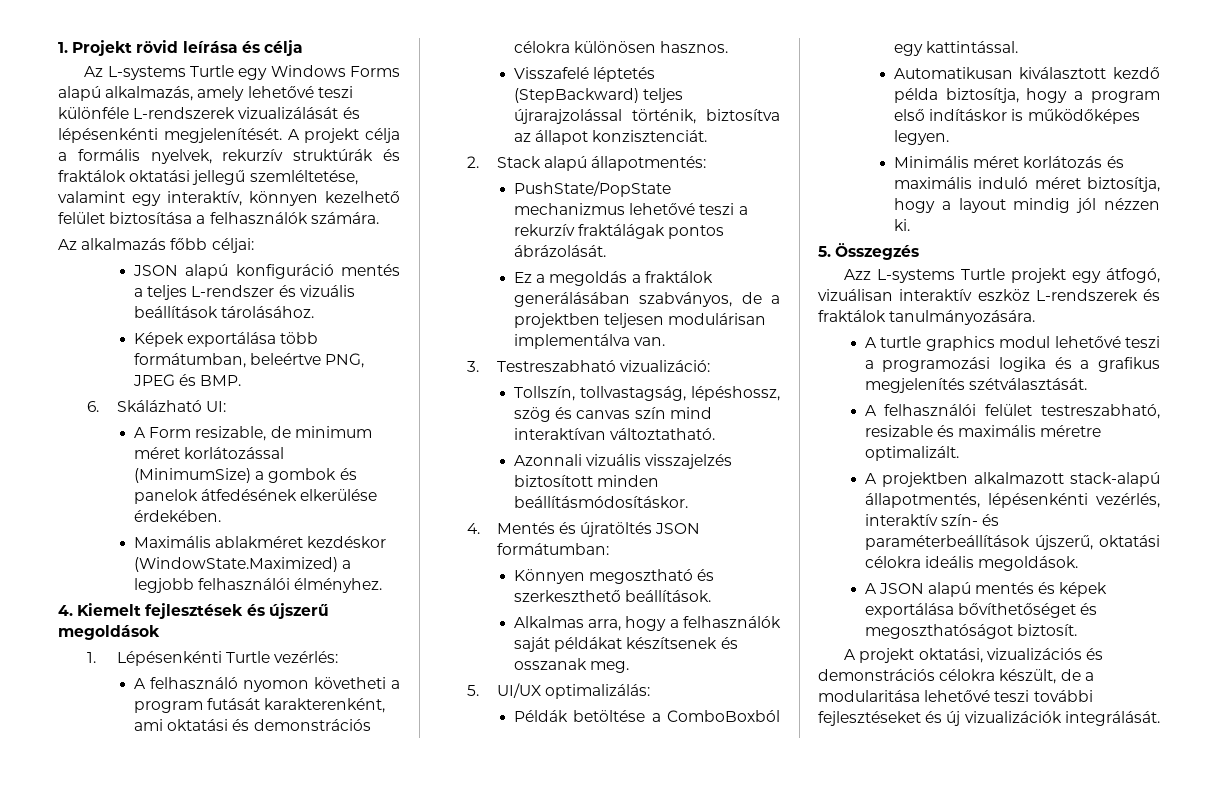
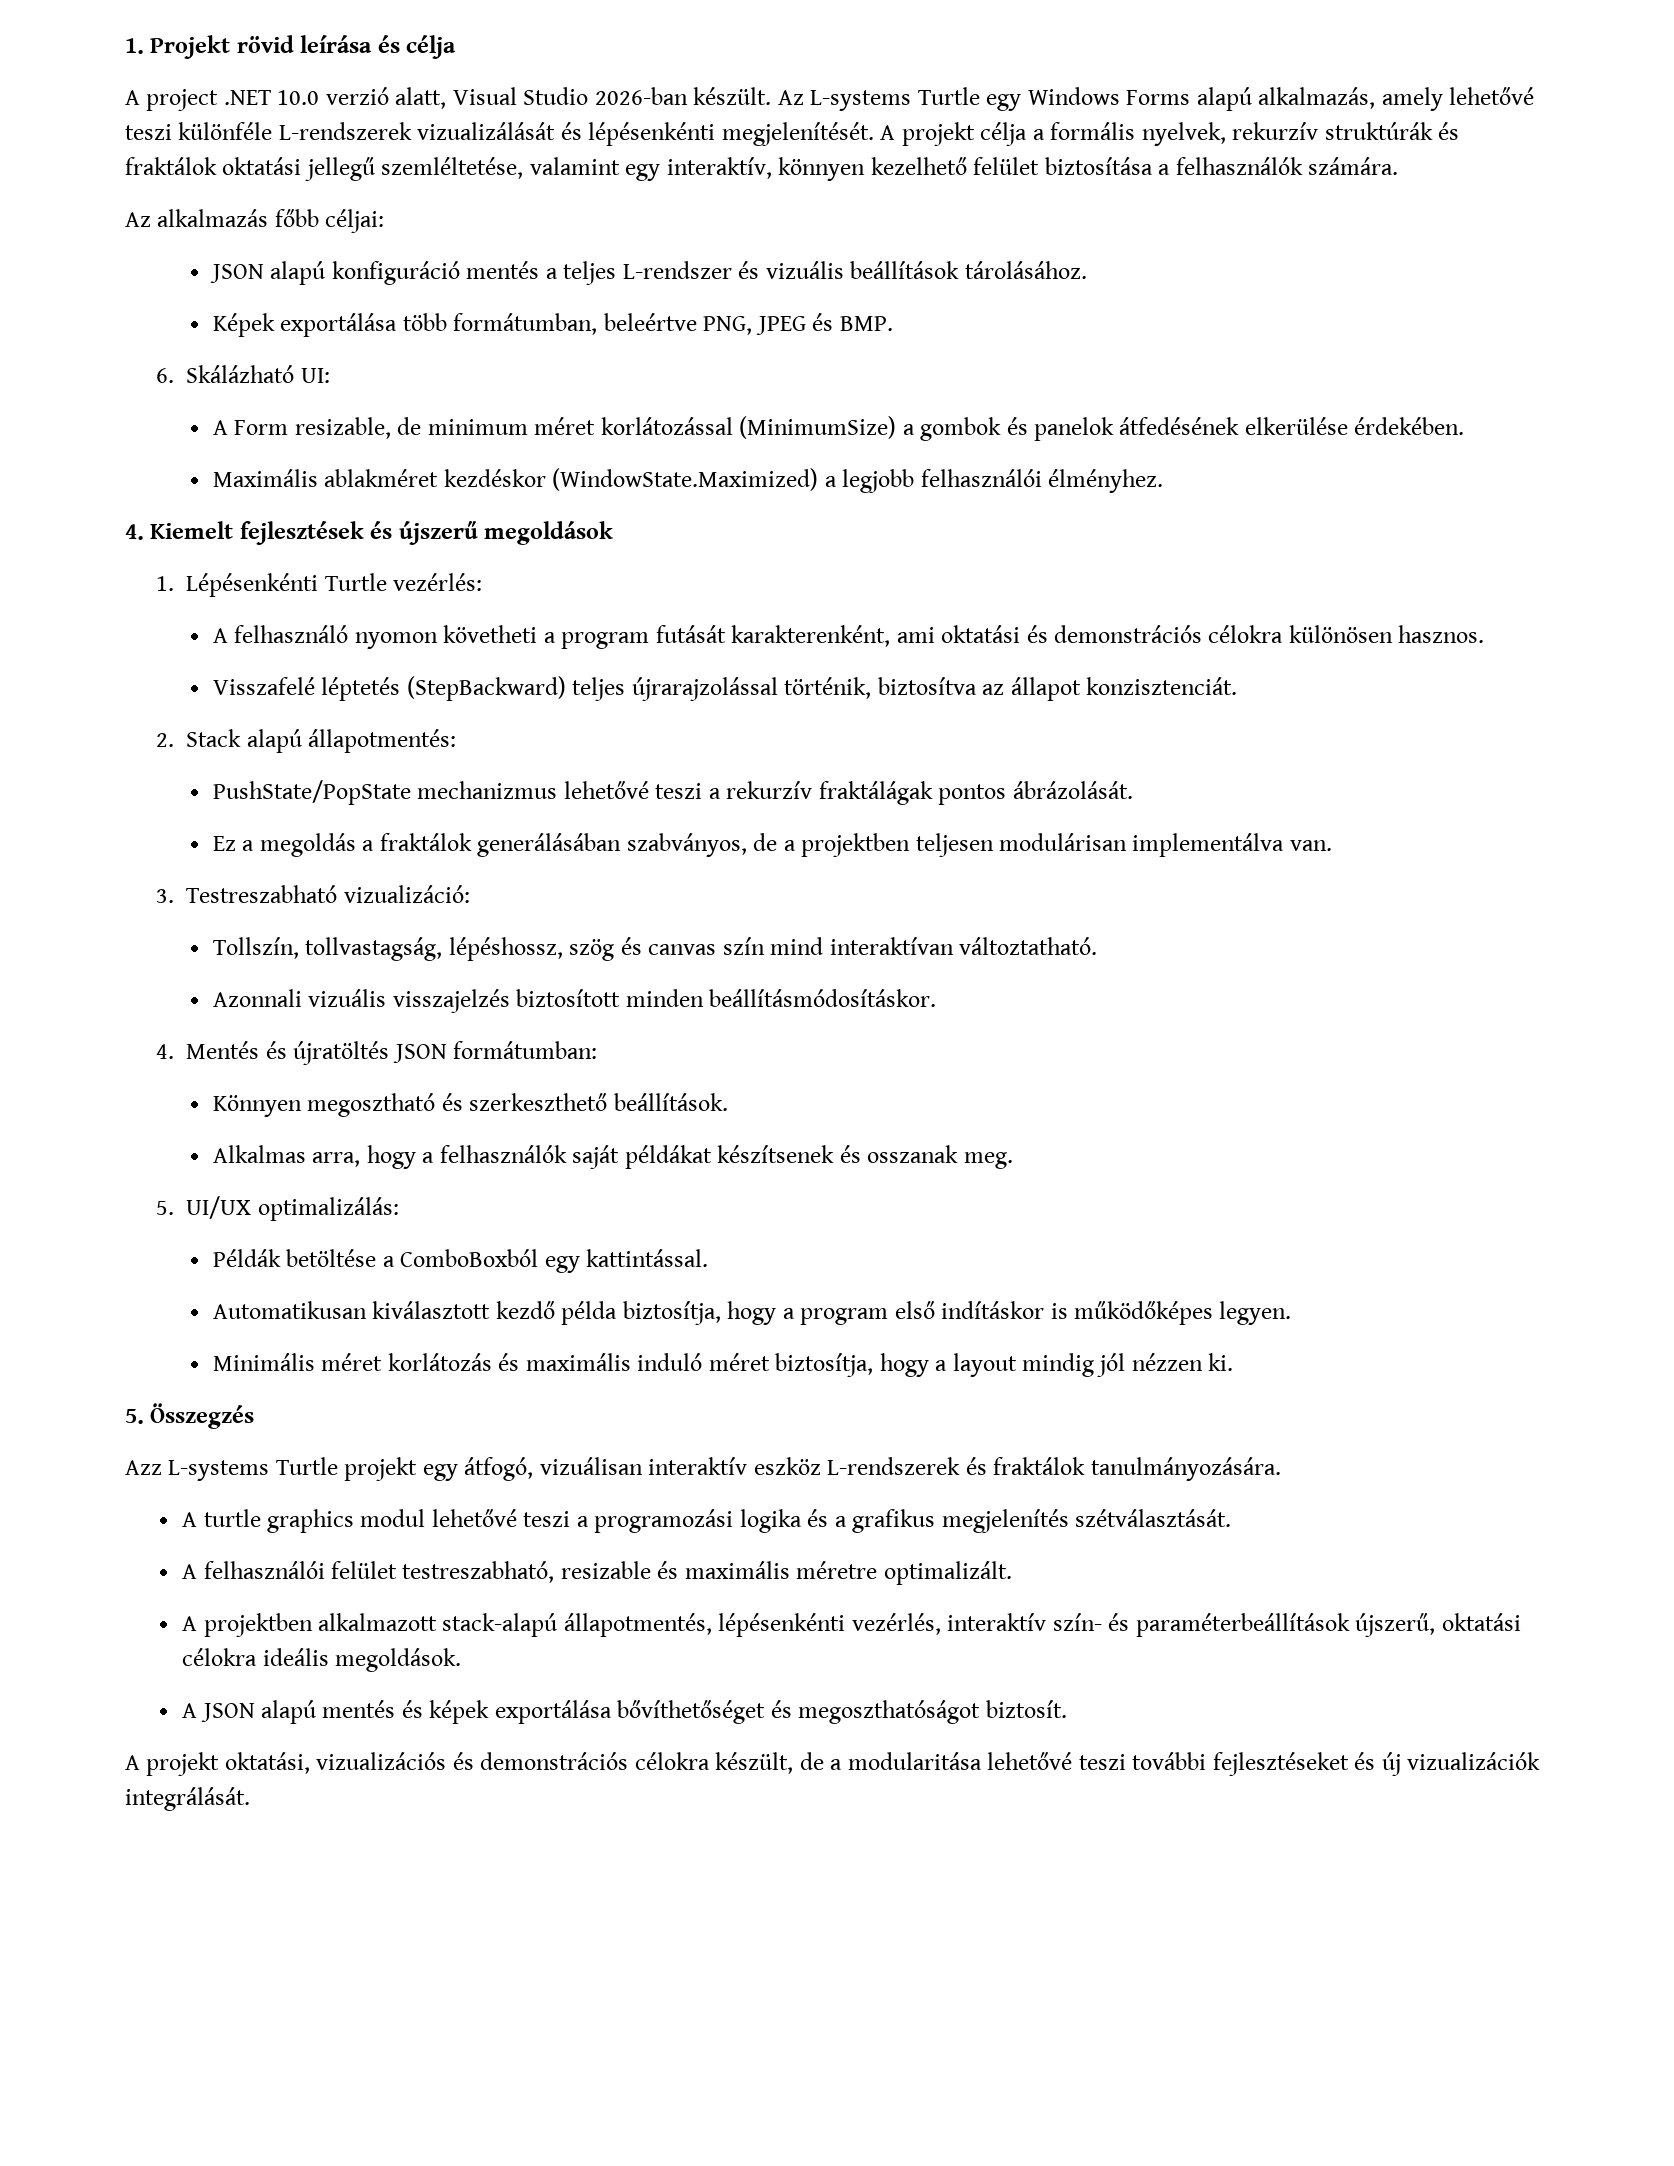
(303, 48) none -> [125,87,772,111] A project .NET 10.0 verzió alatt, Visual Studio 2026-ban készült.

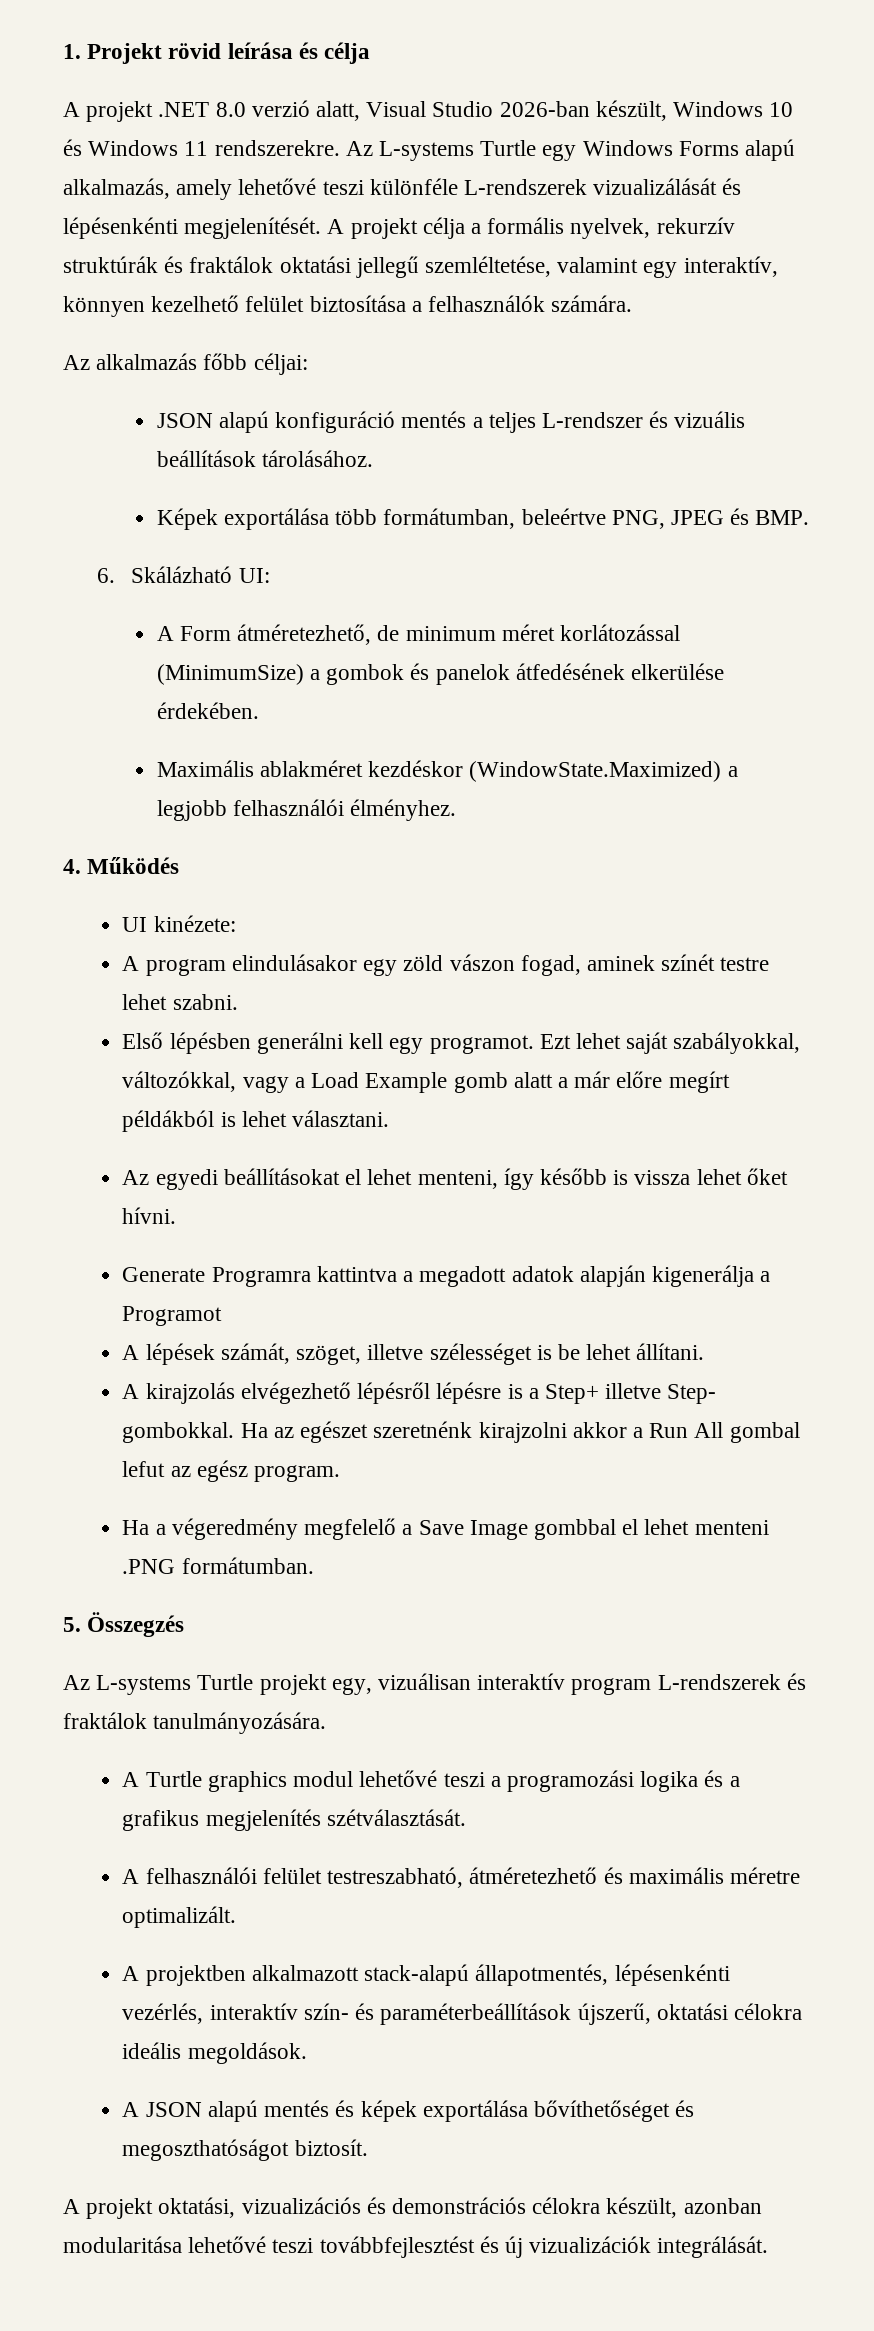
[146,89,320,111] project .NET 10.0 -> [86,101,246,122] projekt .NET 8.0
[693,87,772,105] készült. -> [595,100,794,121] [63,139,340,156] készült, Windows 10 és Windows 11 rendszerekre.
[294,417,391,439] resizable, -> [237,624,372,645] átméretezhető,
[150,521,614,545] [155,573,483,597] [212,625,1485,649] [212,676,1238,701] [155,729,457,753] [212,780,1133,805] [212,833,1332,857] [155,885,470,903] [212,937,1098,961] [212,989,937,1013] [155,1041,598,1065] [212,1093,728,1117] [212,1145,1013,1169] [155,1196,399,1221] [212,1249,709,1273] [212,1301,1292,1325] [212,1353,1234,1377] Kiemelt fejlesztések és újszerű megoldások // 1. Lépésenkénti Turtle vezérlés: // A felhasználó nyomon követheti a program futását karakterenként, ami oktatási és demonstrációs célokra különösen hasznos. // Visszafelé léptetés (StepBackward) teljes újrarajzolással történik, biztosítva az állapot konzisztenciát. // 2. Stack alapú állapotmentés: // PushState/PopState mechanizmus lehetővé teszi a rekurzív fraktálágak pontos ábrázolását. // Ez a megoldás a fraktálok generálásában szabványos, de a projektben teljesen modulárisan implementálva van. // 3. Testreszabható vizualizáció: // Tollszín, tollvastagság, lépéshossz, szög és canvas szín mind interaktívan változtatható. // Azonnali vizuális visszajelzés biztosított minden beállításmódosításkor. // 4. Mentés és újratöltés JSON formátumban: // Könnyen megosztható és szerkeszthető beállítások. // Alkalmas arra, hogy a felhasználók saját példákat készítsenek és osszanak meg. // 5. UI/UX optimalizálás: // Példák betöltése a ComboBoxból egy kattintással. // Automatikusan kiválasztott kezdő példa biztosítja, hogy a program első indításkor is működőképes legyen. // Minimális méret korlátozás és maximális induló méret biztosítja, hogy a layout mindig jól nézzen ki. -> [87,857,180,874] [122,915,236,932] [122,954,770,976] [122,994,238,1010] [122,1032,801,1054] [122,1071,730,1093] [122,1110,390,1132] [122,1168,788,1190] [122,1207,177,1224] [122,1265,771,1287] [122,1306,223,1326] [122,1343,705,1365] [122,1382,717,1404] [122,1421,800,1443] [122,1460,341,1482] [122,1518,769,1540] [122,1557,314,1574] Működés // UI kinézete: // A program elindulásakor egy zöld vászon fogad, aminek színét testre lehet szabni. // Első lépésben generálni kell egy programot. Ezt lehet saját szabályokkal, változókkal, vagy a Load Example gomb alatt a már előre megírt példákból is lehet választani. // Az egyedi beállításokat el lehet menteni, így később is vissza lehet őket hívni. // Generate Programra kattintva a megadott adatok alapján kigenerálja a Programot // A lépések számát, szöget, illetve szélességet is be lehet állítani. // A kirajzolás elvégezhető lépésről lépésre is a Step+ illetve Step- gombokkal. Ha az egészet szeretnénk kirajzolni akkor a Run All gombal lefut az egész program. // Ha a végeredmény megfelelő a Save Image gombbal el lehet menteni .PNG formátumban.
[125,1460,162,1475] Azz -> [63,1675,90,1690] Az
[422,1457,534,1481] egy átfogó, -> [331,1678,372,1695] egy,
[753,1457,821,1475] eszköz -> [571,1678,652,1695] program
[203,1509,261,1527] turtle -> [145,1771,202,1787] Turtle
[560,1561,651,1579] resizable -> [469,1867,598,1884] átméretezhető
[799,1752,843,1770] de a -> [683,2198,762,2214] azonban
[1132,1752,1349,1776] további fejlesztéseket -> [319,2236,475,2258] továbbfejlesztést

